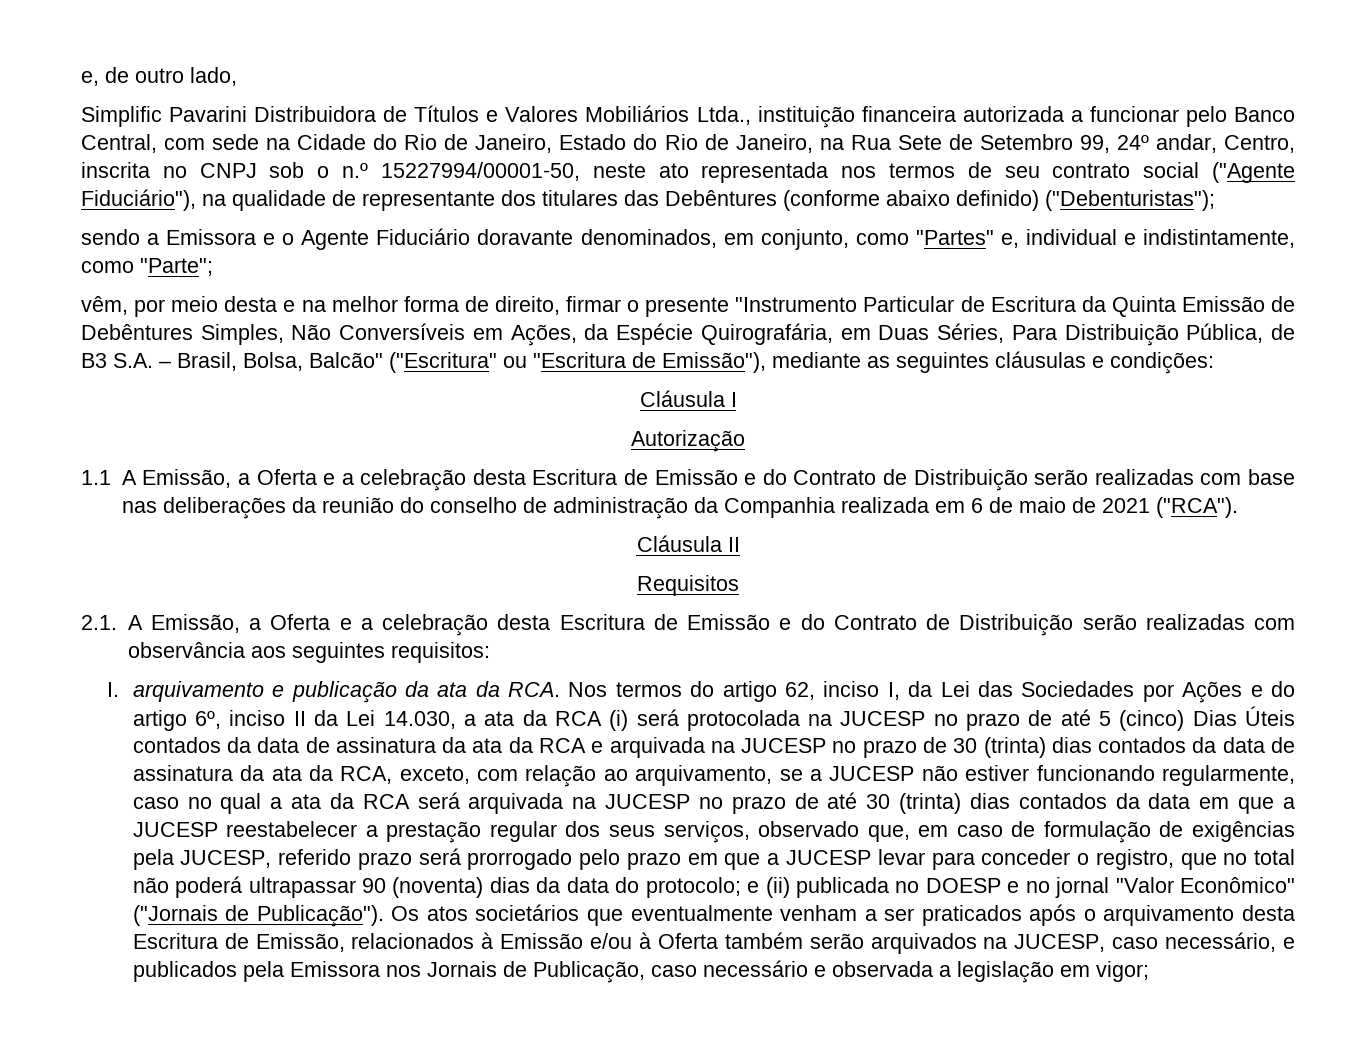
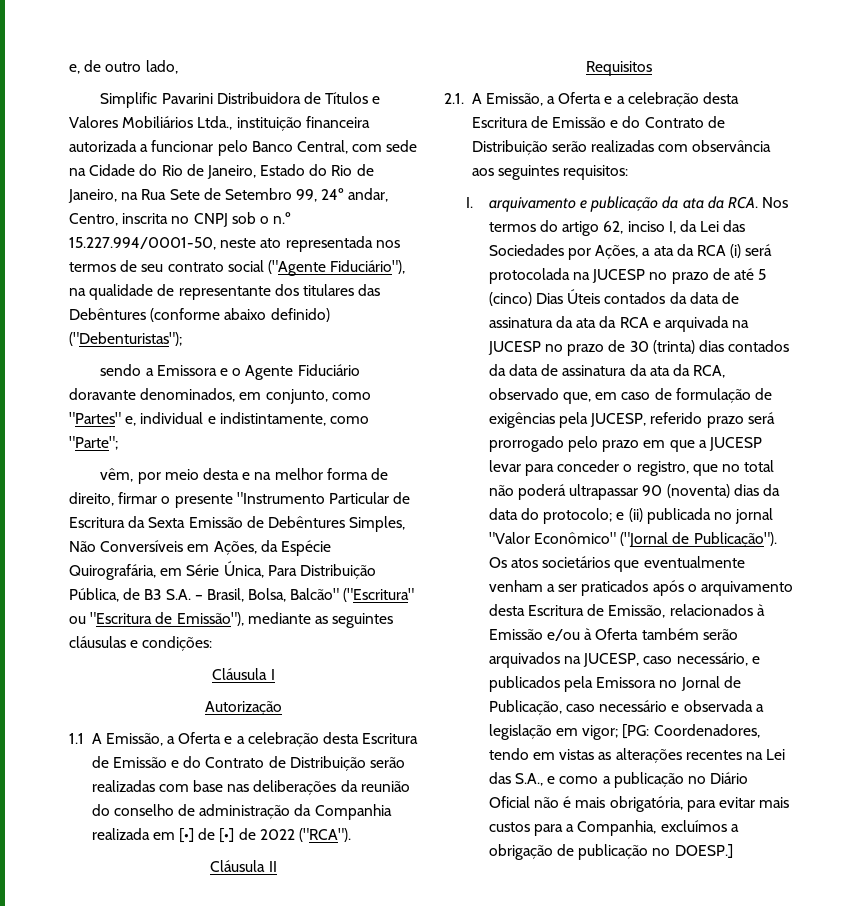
[380,162,580,181] 15227994/00001-50, -> [69,237,216,250] 15.227.994/0001-50,
[1111,296,1176,317] Quinta -> [148,517,186,528] Sexta
[878,323,1005,343] Duas Séries, -> [186,561,264,578] Série Única,
[970,497,1150,513] 6 de maio de 2021 -> [179,828,295,843] [•] de [•] de 2022
[1182,681,1296,703] [132,710,456,731] Ações e do artigo 6º, inciso II da Lei 14.030, -> [595,245,639,259] Ações,
[399,765,1295,787] [132,792,1295,814] [132,821,750,843] exceto, com relação ao arquivamento, se a JUCESP não estiver funcionando regularmente, caso no qual a ata da RCA será arquivada na JUCESP no prazo de até 30 (trinta) dias contados da data em que a JUCESP reestabelecer a prestação regular dos seus serviços, -> (726, 371) none
[925,878,1050,893] DOESP e no -> (732, 516) none
[132,905,218,926] ("Jornais -> [620,532,669,547] ("Jornal
[385,961,497,977] nos Jornais -> [659,676,720,691] no Jornal
(1149, 971) none -> [622,724,760,739] [488,748,786,763] [488,772,749,788] [488,796,790,812] [488,820,739,836] [488,844,733,860] [PG: Coordenadores, tendo em vistas as alterações recentes na Lei das S.A., e como a publicação no Diário Oficial não é mais obrigatória, para evitar mais custos para a Companhia, excluímos a obrigação de publicação no DOESP.]

